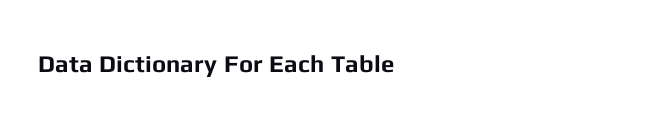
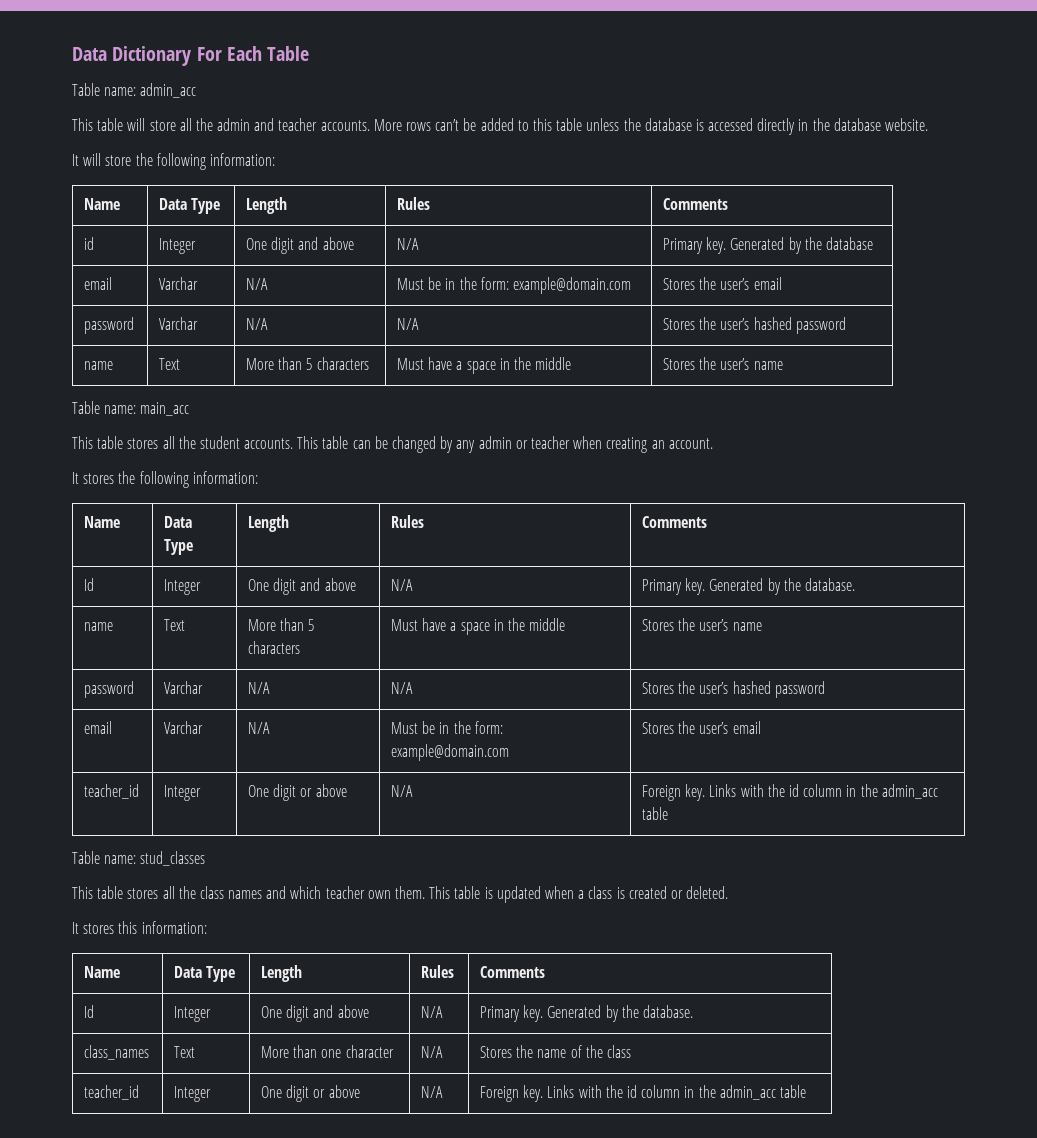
(394, 64) none -> [72,83,197,98] [72,118,928,135] [72,153,275,170] [84,198,121,210] [159,198,221,214] [246,197,288,214] [397,197,431,210] [663,198,729,210] [84,237,95,250] [159,238,197,254] [246,237,354,254] [397,238,420,250] [663,237,873,254] [84,277,113,290] [159,277,199,290] [246,278,269,290] [397,277,631,294] [663,277,782,290] [84,317,135,334] [159,317,199,330] [246,318,269,330] [397,318,420,330] [663,317,846,334] [84,361,114,370] [159,358,181,370] [246,357,369,370] [397,357,572,374] [663,357,783,370] [72,401,190,416] [72,436,713,453] [72,471,258,488] [84,516,121,528] [164,516,193,528] [164,539,194,555] [248,515,290,532] [391,515,425,528] [642,516,708,528] [84,578,95,591] [164,579,202,595] [248,578,356,595] [391,579,414,591] [642,578,855,595] [84,622,114,631] [164,619,186,631] [248,618,315,631] [248,641,301,654] [391,618,566,635] [642,618,762,631] [84,681,135,698] [164,681,204,694] [248,682,271,694] [391,682,414,694] [642,681,825,698] [84,721,113,734] [164,721,204,734] [248,722,271,734] [391,721,503,734] [391,744,510,761] [642,721,761,734] [84,784,140,799] [164,785,202,801] [248,784,347,801] [391,785,414,797] [642,784,938,801] [642,807,669,820] [72,851,206,866] [72,886,729,903] [72,921,207,934] [84,966,121,978] [174,966,236,982] [261,965,303,982] [421,965,455,978] [480,966,546,978] [84,1005,95,1018] [174,1006,212,1022] [261,1005,369,1022] [421,1006,444,1018] [480,1005,693,1022] [84,1045,150,1060] [174,1046,196,1058] [261,1045,394,1058] [421,1046,444,1058] [480,1045,631,1058] [84,1085,140,1100] [174,1086,212,1102] [261,1085,360,1102] [421,1086,444,1098] [480,1085,806,1102] // Table name: admin_acc // This table will store all the admin and teacher accounts. More rows can’t be added to this table unless the database is accessed directly in the database website. // It will store the following information: // Name | Data Type | Length | Rules | Comments // id | Integer | One digit and above | N/A | Primary key. Generated by the database // email | Varchar | N/A | Must be in the form: example@domain.com | Stores the user’s email // password | Varchar | N/A | N/A | Stores the user’s hashed password // name | Text | More than 5 characters | Must have a space in the middle | Stores the user’s name // Table name: main_acc // This table stores all the student accounts. This table can be changed by any admin or teacher when creating an account. // It stores the following information: // Name | Data Type | Length | Rules | Comments // Id | Integer | One digit and above | N/A | Primary key. Generated by the database. // name | Text | More than 5 characters | Must have a space in the middle | Stores the user’s name // password | Varchar | N/A | N/A | Stores the user’s hashed password // email | Varchar | N/A | Must be in the form: example@domain.com | Stores the user’s email // teacher_id | Integer | One digit or above | N/A | Foreign key. Links with the id column in the admin_acc table // Table name: stud_classes // This table stores all the class names and which teacher own them. This table is updated when a class is created or deleted. // It stores this information: // Name | Data Type | Length | Rules | Comments // Id | Integer | One digit and above | N/A | Primary key. Generated by the database. // class_names | Text | More than one character | N/A | Stores the name of the class // teacher_id | Integer | One digit or above | N/A | Foreign key. Links with the id column in the admin_acc table

